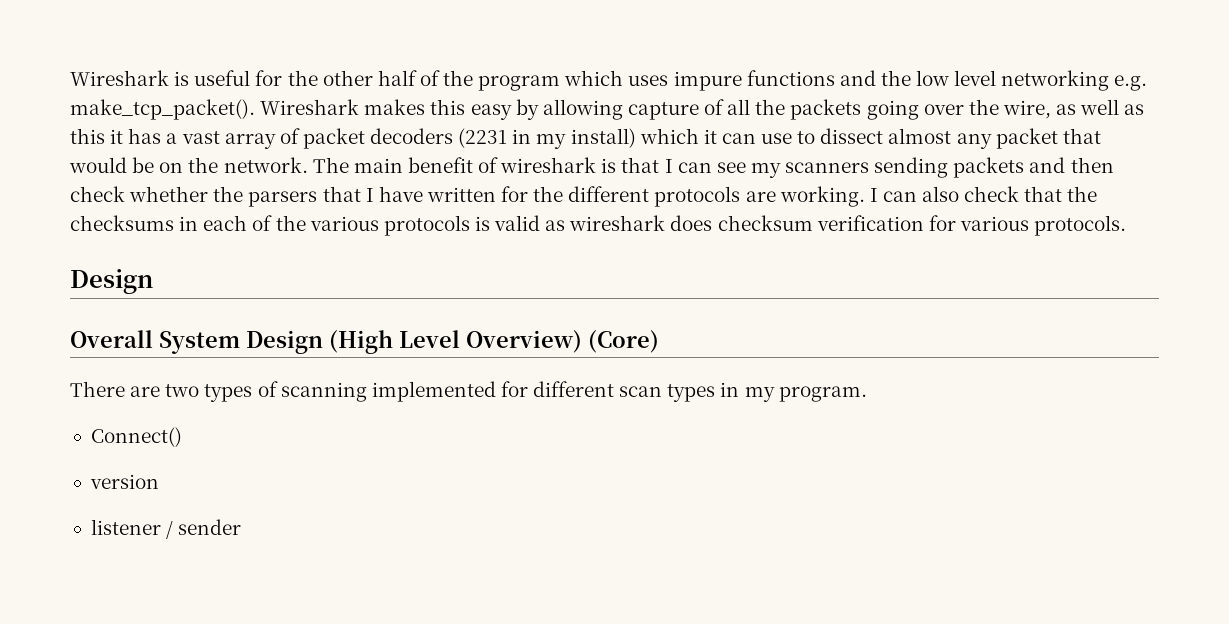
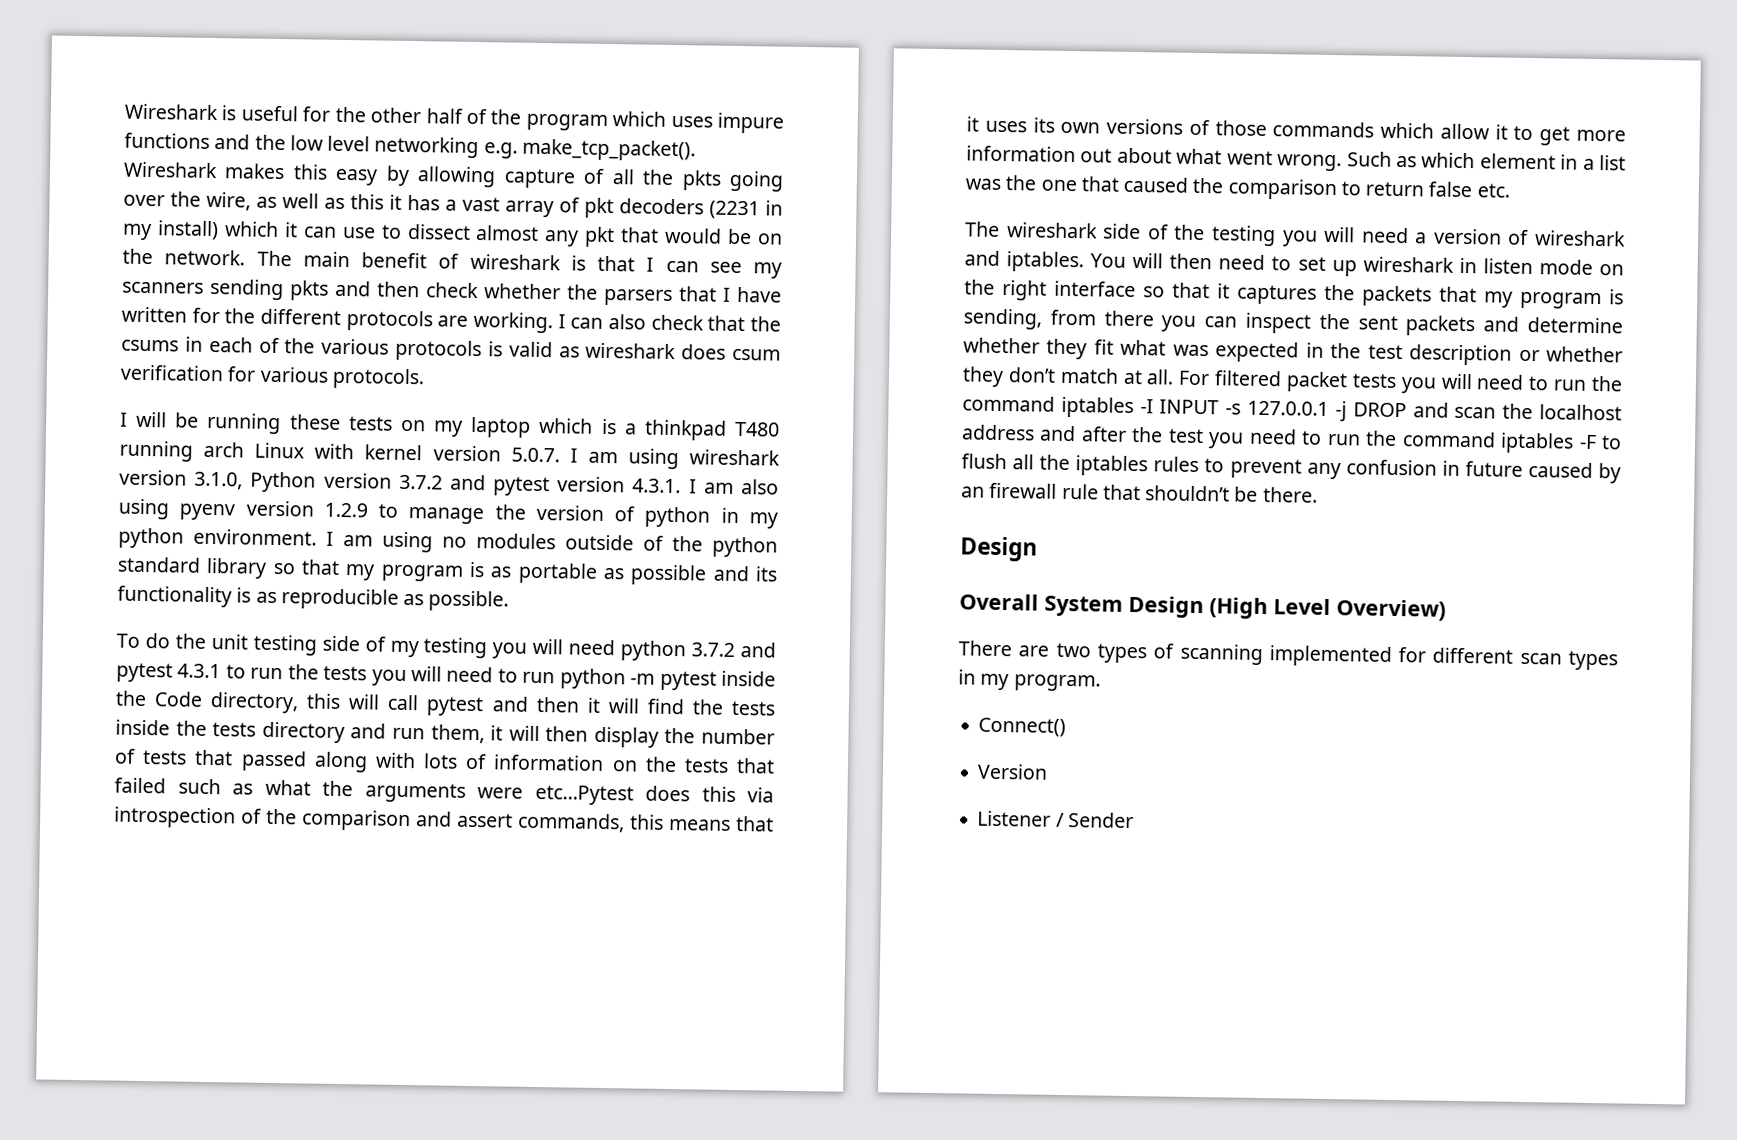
[790,99,862,120] packets -> [681,170,722,191] pkts
[302,128,365,149] packet -> [584,197,614,219] pkt
[995,128,1058,149] packet -> [584,226,616,248] pkt
[953,157,1025,178] packets -> [290,280,329,301] pkts
[70,215,174,231] checksums -> [121,339,179,352] csums
[717,215,813,231] checksum -> [732,348,781,361] csum
(1127, 225) none -> [120,411,780,441] [119,440,781,470] [119,469,779,497] [118,498,778,529] [118,527,778,558] [117,556,778,586] [117,585,510,612] [116,633,777,662] [116,662,776,691] [115,690,776,717] [115,719,775,748] [114,748,775,774] [114,777,774,806] [114,806,774,833] [966,116,1626,146] [966,145,1626,172] [965,175,1510,201] [965,221,1626,247] [964,250,1624,277] [964,279,1624,310] [963,308,1623,337] [963,337,1623,366] [962,366,1623,394] [962,395,1622,422] [961,424,1622,454] [961,453,1621,484] [961,482,1318,503] // I will be running these tests on my laptop which is a thinkpad T480 running arch Linux with kernel version 5.0.7. I am using wireshark version 3.1.0, Python version 3.7.2 and pytest version 4.3.1. I am also using pyenv version 1.2.9 to manage the version of python in my python environment. I am using no modules outside of the python standard library so that my program is as portable as possible and its functionality is as reproducible as possible. // To do the unit testing side of my testing you will need python 3.7.2 and pytest 4.3.1 to run the tests you will need to run python -m pytest inside the Code directory, this will call pytest and then it will find the tests inside the tests directory and run them, it will then display the number of tests that passed along with lots of information on the tests that failed such as what the arguments were etc…Pytest does this via introspection of the comparison and assert commands, this means that it uses its own versions of those commands which allow it to get more information out about what went wrong. Such as which element in a list was the one that caused the comparison to return false etc. // The wireshark side of the testing you will need a version of wireshark and iptables. You will then need to set up wireshark in listen mode on the right interface so that it captures the packets that my program is sending, from there you can inspect the sent packets and determine whether they fit what was expected in the test description or whether they don’t match at all. For filtered packet tests you will need to run the command iptables -I INPUT -s 127.0.0.1 -j DROP and scan the localhost address and after the test you need to run the command iptables -F to flush all the iptables rules to prevent any confusion in future caused by an firewall rule that shouldn’t be there.
[588,330,659,353] (Core) -> (1446, 610) none
[89,474,159,489] [90,519,242,539] version // listener / sender -> [977,763,1049,780] [977,810,1134,829] Version // Listener / Sender

